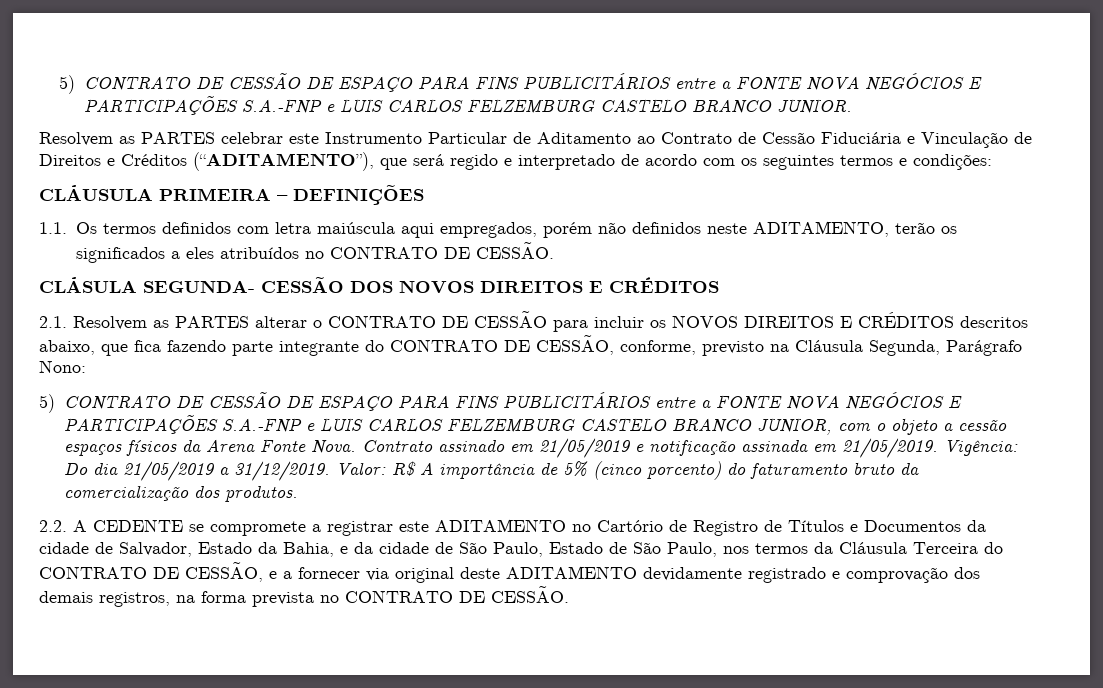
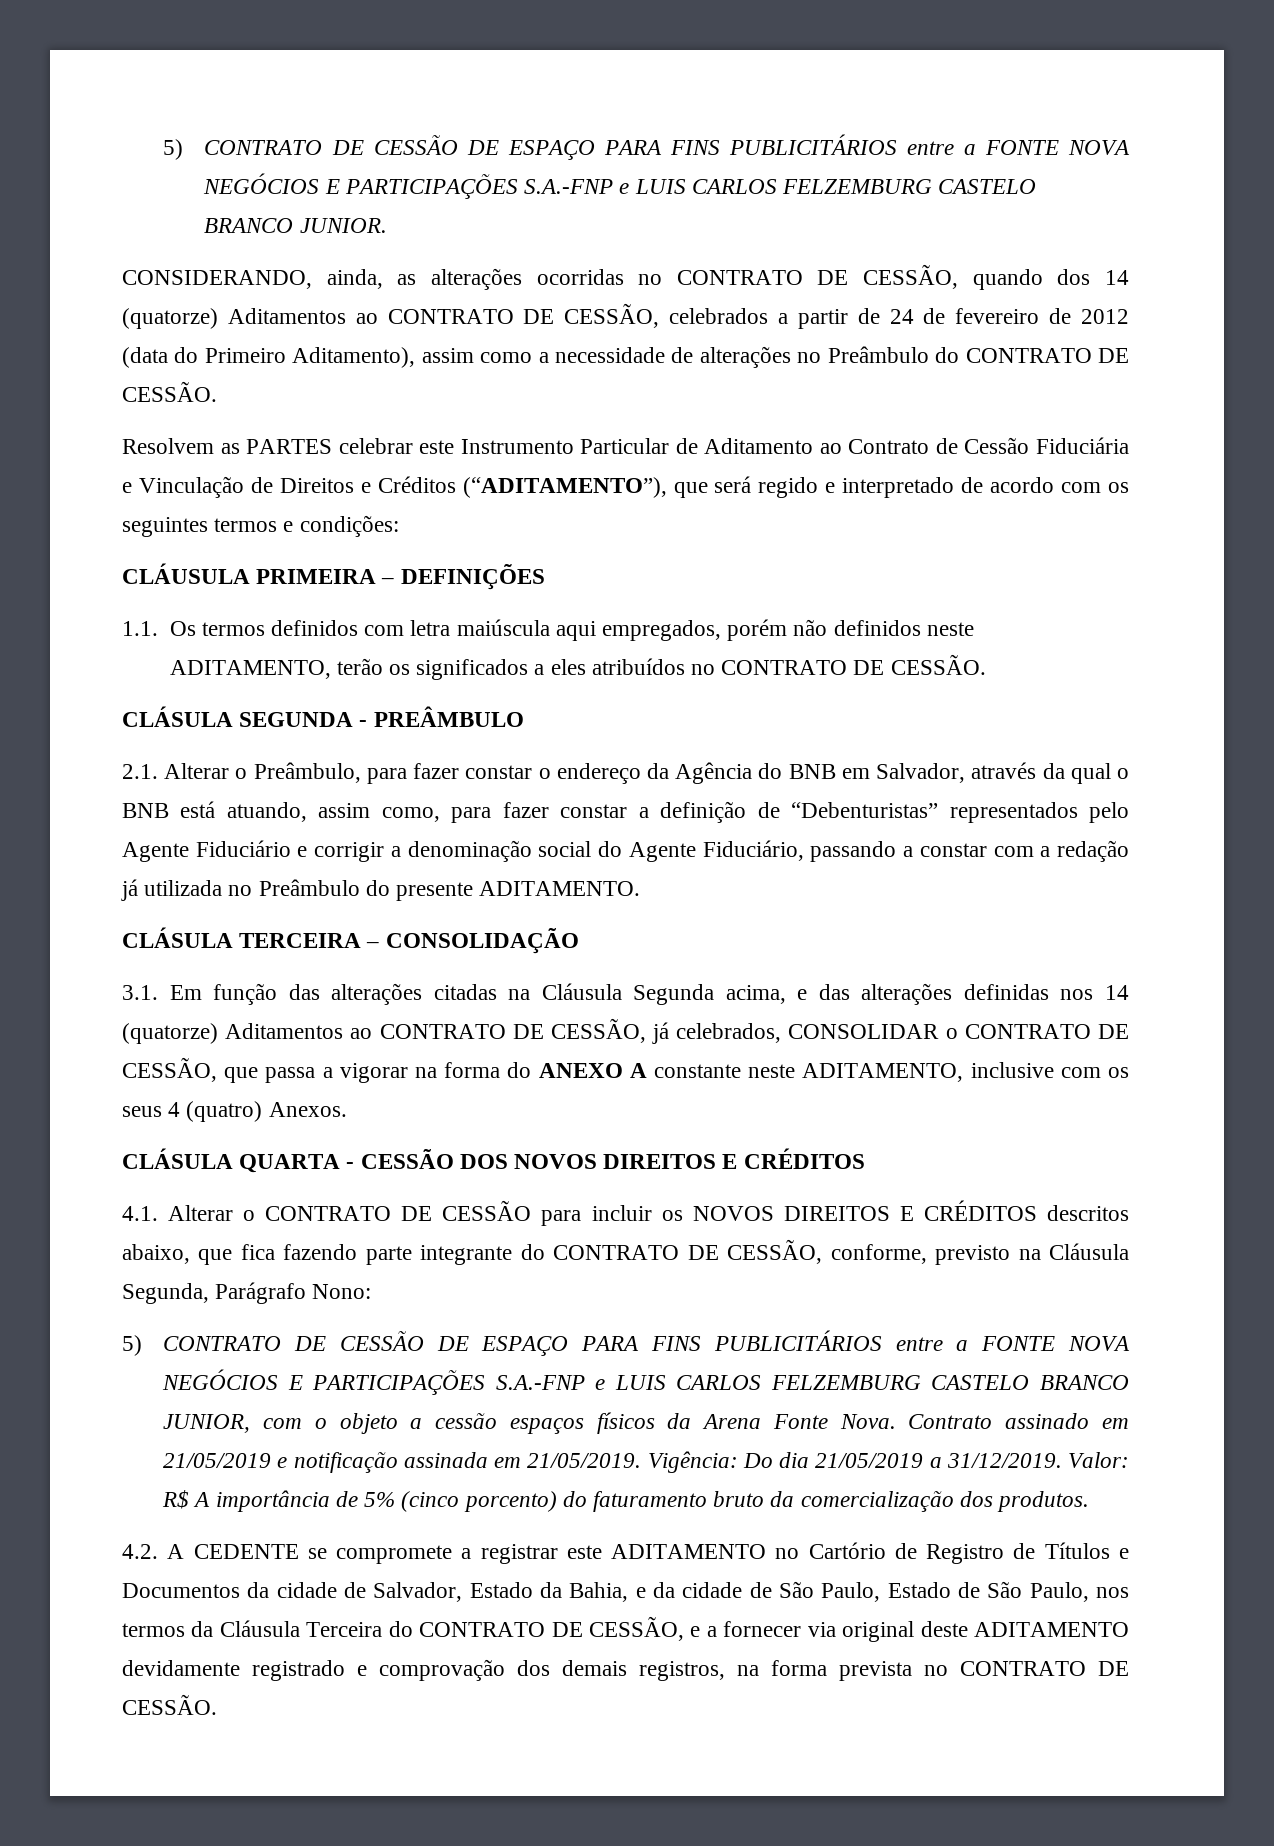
(852, 106) none -> [122,264,1129,290] [122,303,1130,329] [122,346,1129,368] [122,381,217,402] // CONSIDERANDO, ainda, as alterações ocorridas no CONTRATO DE CESSÃO, quando dos 14 (quatorze) Aditamentos ao CONTRATO DE CESSÃO, celebrados a partir de 24 de fevereiro de 2012 (data do Primeiro Aditamento), assim como a necessidade de alterações no Preâmbulo do CONTRATO DE CESSÃO.
[143,280,255,293] SEGUNDA- -> [239,706,524,727] [122,762,1129,784] [122,801,1129,823] [122,840,1130,862] [121,879,641,901] [122,927,579,954] [122,983,1129,1005] [122,1018,1129,1044] [122,1057,1130,1083] [122,1101,347,1122] [122,1148,355,1173] SEGUNDA - PREÂMBULO // 2.1. Alterar o Preâmbulo, para fazer constar o endereço da Agência do BNB em Salvador, através da qual o BNB está atuando, assim como, para fazer constar a definição de “Debenturistas” representados pelo Agente Fiduciário e corrigir a denominação social do Agente Fiduciário, passando a constar com a redação já utilizada no Preâmbulo do presente ADITAMENTO. // CLÁSULA TERCEIRA – CONSOLIDAÇÃO // 3.1. Em função das alterações citadas na Cláusula Segunda acima, e das alterações definidas nos 14 (quatorze) Aditamentos ao CONTRATO DE CESSÃO, já celebrados, CONSOLIDAR o CONTRATO DE CESSÃO, que passa a vigorar na forma do ANEXO A constante neste ADITAMENTO, inclusive com os seus 4 (quatro) Anexos. // CLÁSULA QUARTA -
[39,316,307,330] 2.1. Resolvem as PARTES alterar -> [122,1205,234,1221] 4.1. Alterar
[39,520,67,532] 2.2. -> [122,1544,158,1559] 4.2.

